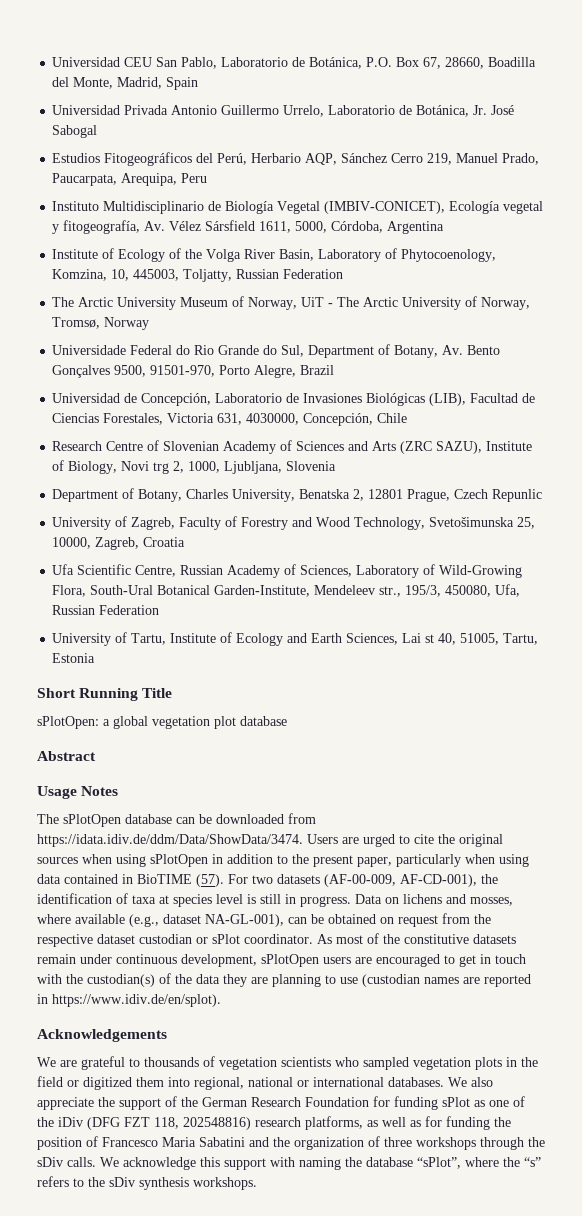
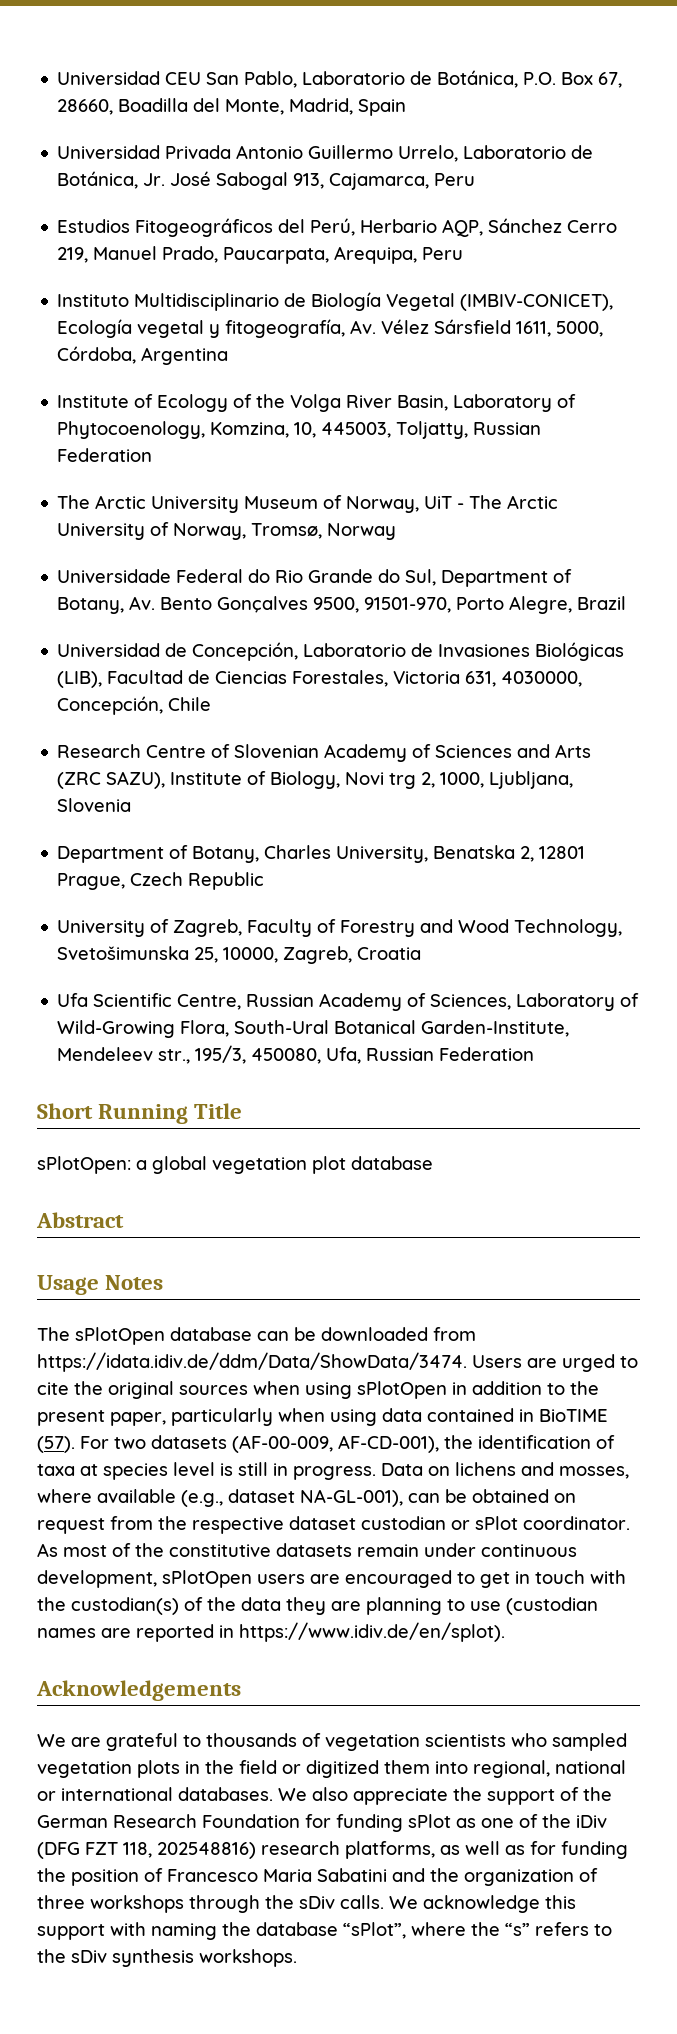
(98, 131) none -> [293,173,476,190] 913, Cajamarca, Peru
[492,489,543,502] Repunlic -> [188,872,265,890] Republic
[52,632,539,646] [52,653,96,663] // University of Tartu, Institute of Ecology and Earth Sciences, Lai st 40, 51005, Tartu, Estonia -> (535, 1054) none

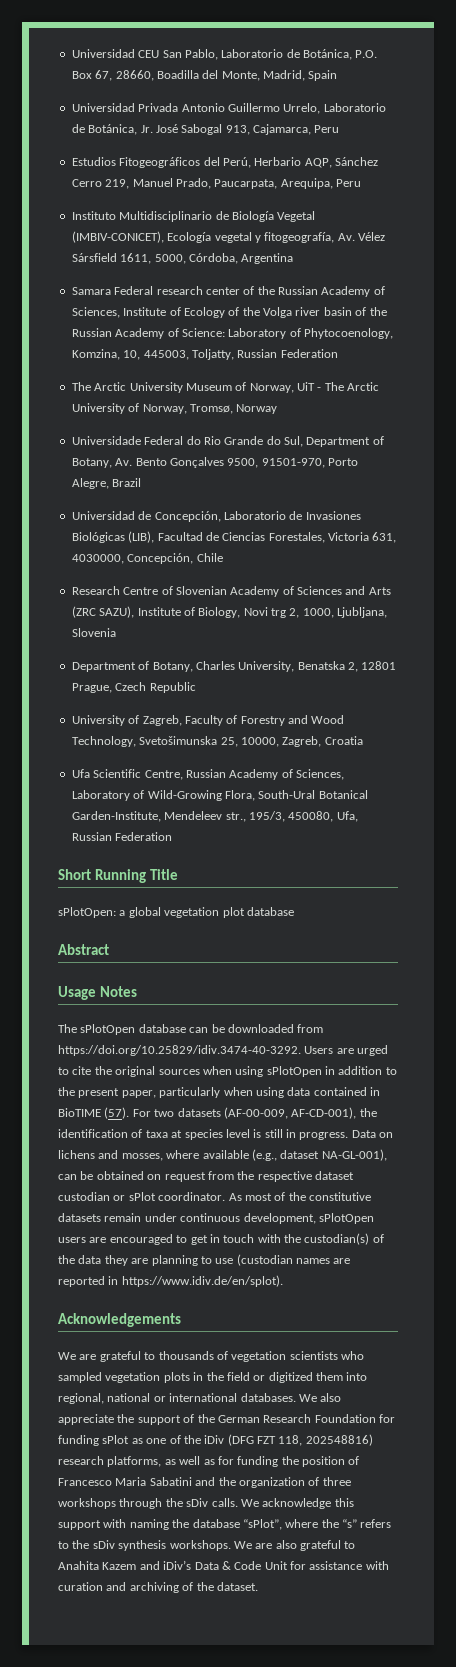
(229, 356) none -> [71,286,385,297] [71,307,120,318] Samara Federal research center of the Russian Academy of Sciences,
[346,395,449,411] River Basin, -> [295,307,387,316] [71,328,225,339] river basin of the Russian Academy of Science:
[37,1352,467,1372] https://idata.idiv.de/ddm/Data/ShowData/3474. -> [58,1045,301,1056] https://doi.org/10.25829/idiv.3474-40-3292.
(297, 1958) none -> [233,1540,356,1551] [58,1560,389,1570] [58,1582,258,1593] We are also grateful to Anahita Kazem and iDiv’s Data & Code Unit for assistance with curation and archiving of the dataset.

